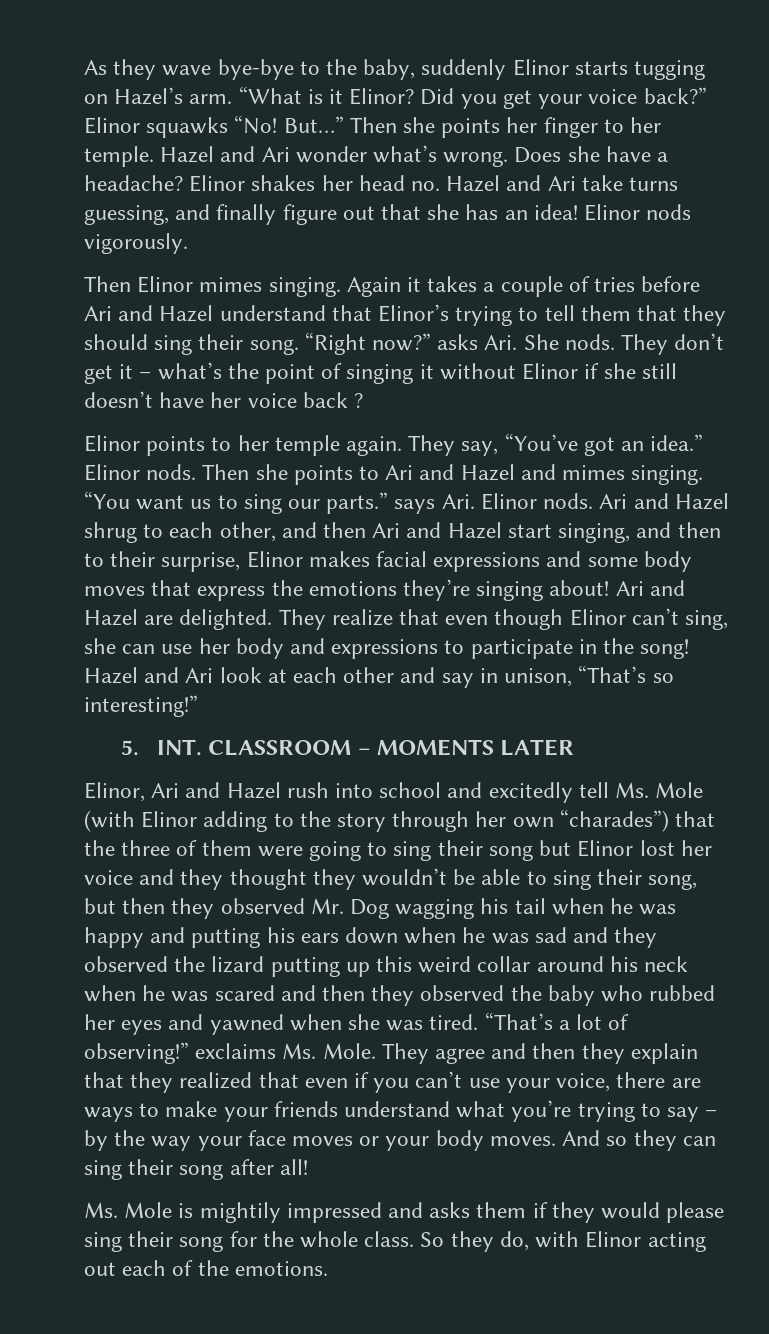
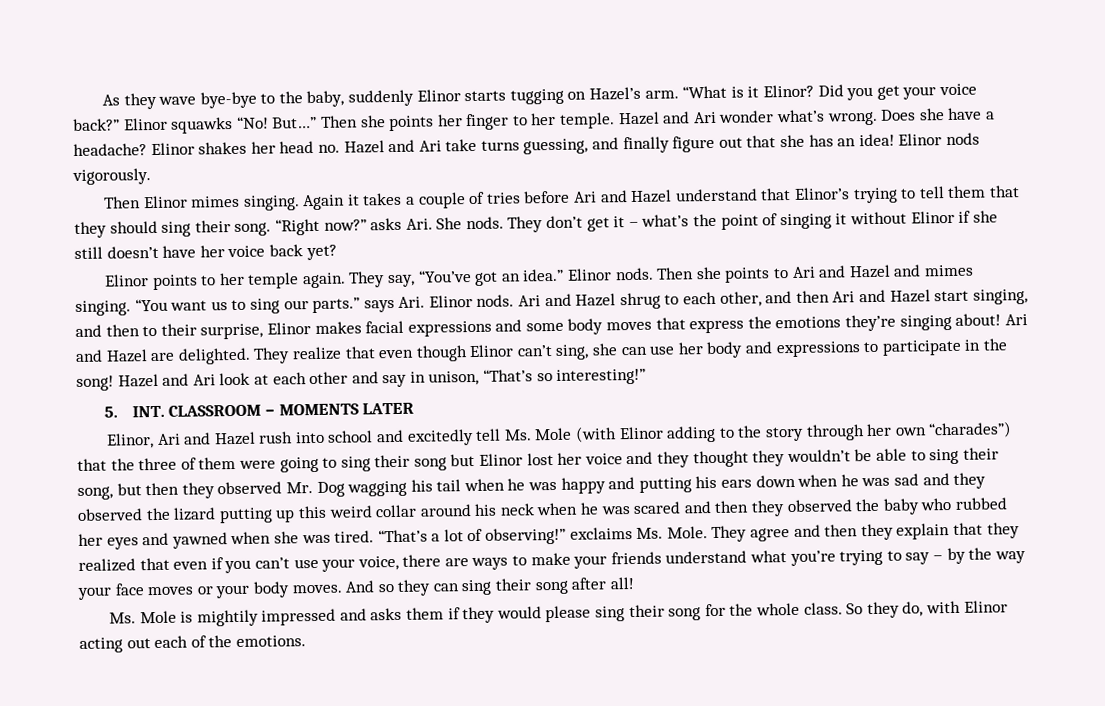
[354,393,364,408] ? -> [305,244,337,261] yet?

